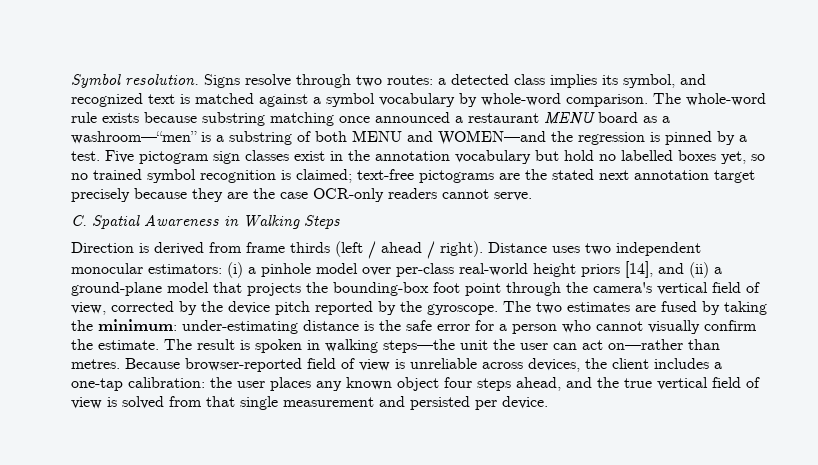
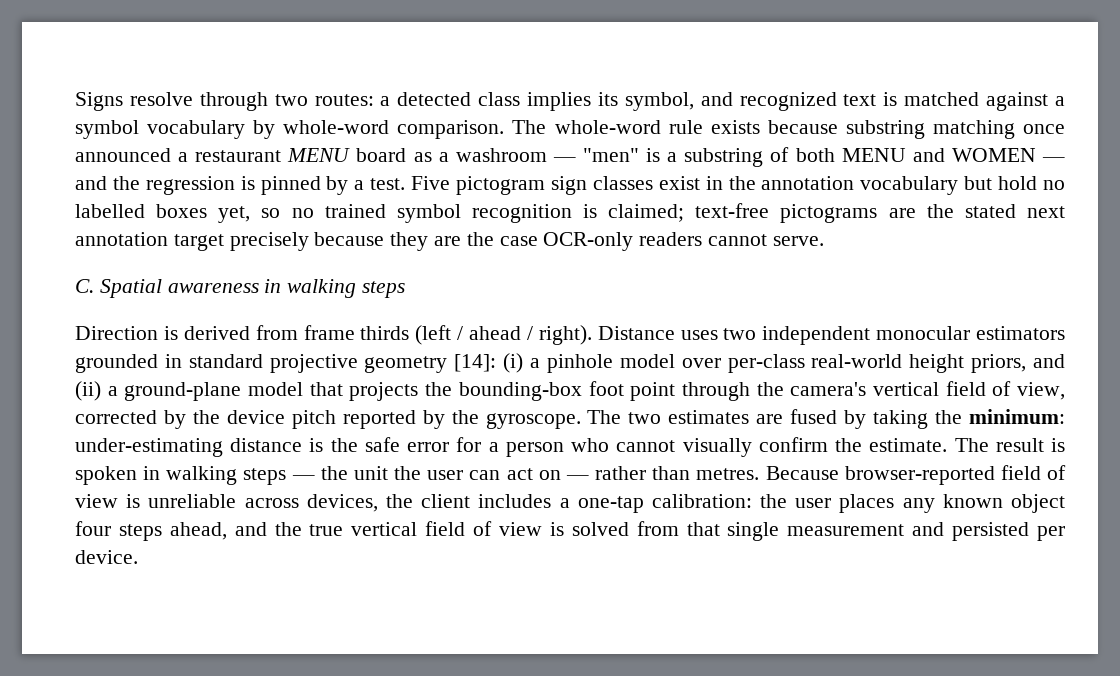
[71,74,199,88] Symbol resolution. -> (75, 101) none
[71,131,197,144] washroom—“men” -> [455,148,639,162] washroom — "men"
[438,130,546,145] WOMEN—and -> [951,148,1065,162] [75,176,107,190] WOMEN — and
[144,214,340,229] Awareness in Walking Steps -> [167,279,406,298] awareness in walking steps
[148,264,222,274] estimators: -> [976,326,1065,340] [75,354,497,373] estimators grounded in standard projective geometry [14]:
[581,261,653,278] priors [14], -> [971,354,1027,373] priors,
[383,339,455,353] steps—the -> [243,466,348,485] steps — the
[608,339,683,350] on—rather -> [538,466,647,480] on — rather

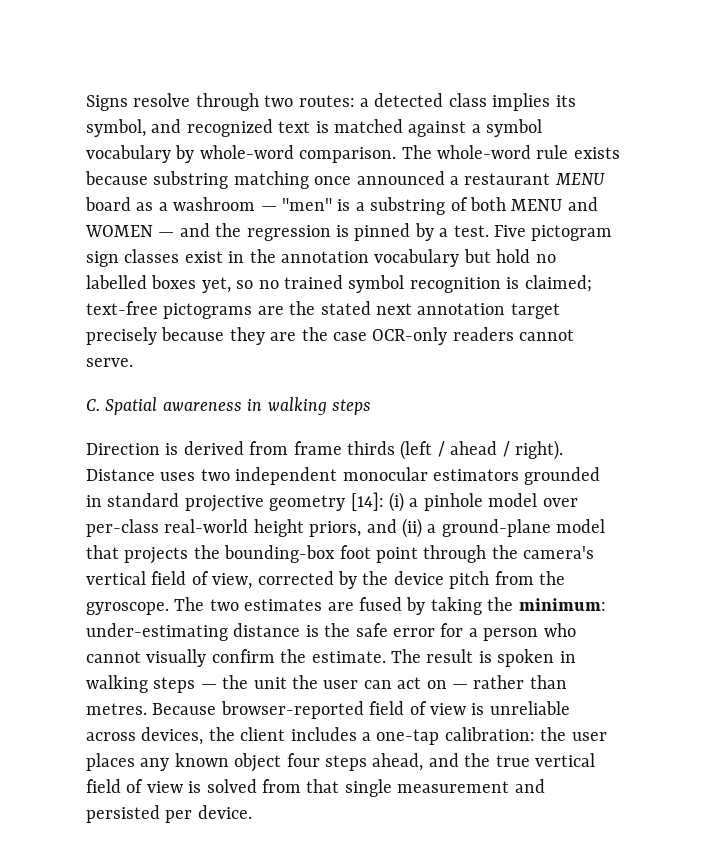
[342,410,445,429] reported by -> [494,571,534,585] from

